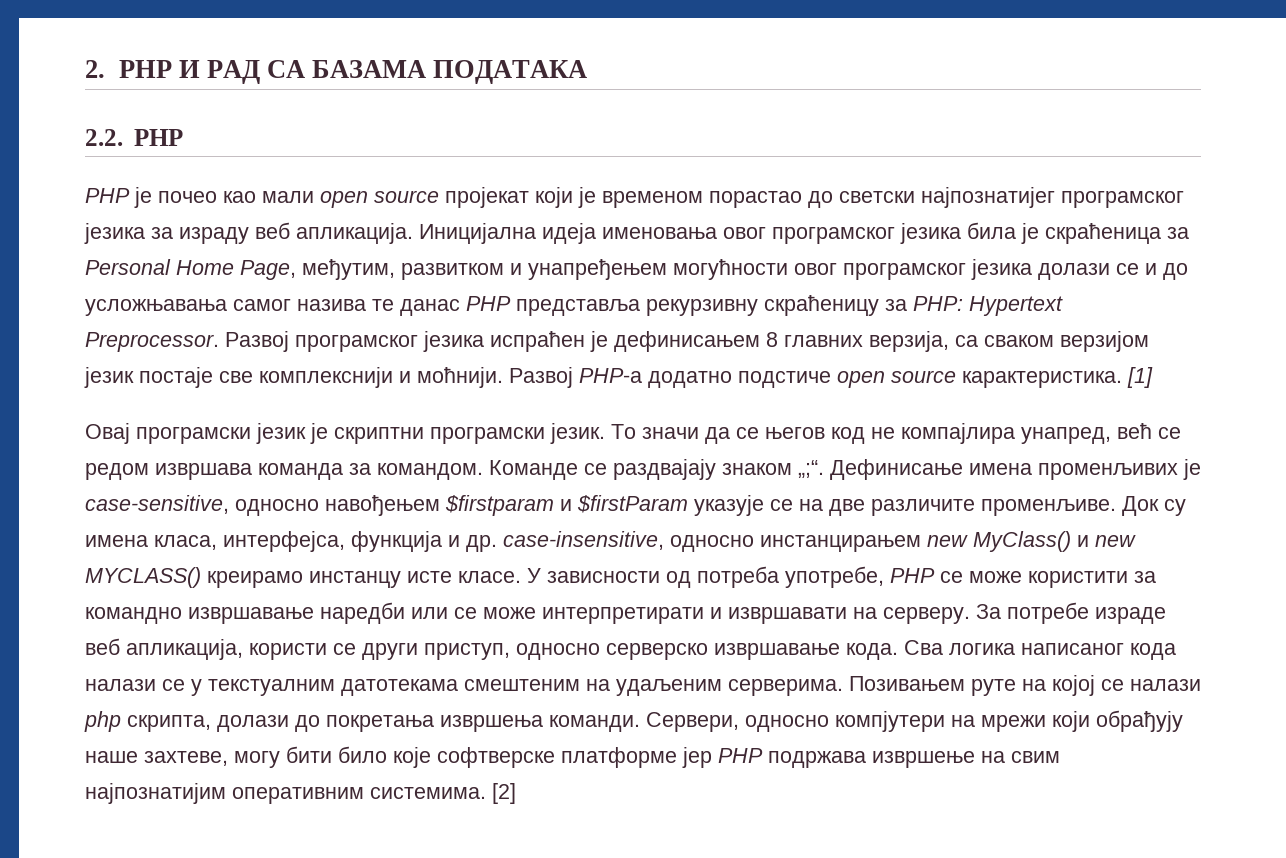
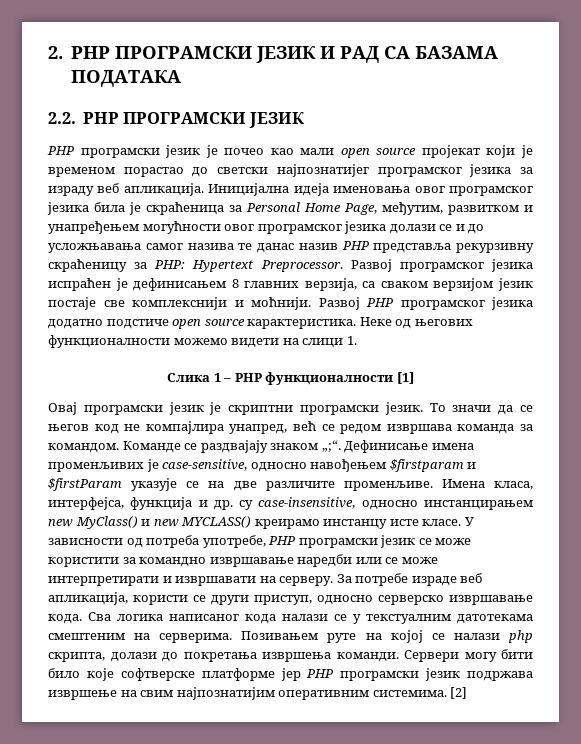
(172, 69) none -> [115,46,317,63] ПРОГРАМСКИ ЈЕЗИК
[85,188,130,203] // PHP -> [122,112,305,128] [47,145,201,158] ПРОГРАМСКИ ЈЕЗИК // PHP програмски језик
(460, 307) none -> [298,243,338,250] назив
[579,368,642,383] PHP-а -> [366,297,533,310] PHP програмског језика
(1122, 379) none -> [359,317,473,329] [48,335,357,348] [167,372,394,385] Неке од његових функционалности можемо видети на слици 1. // Слика 1 – PHP функционалности
[1122,496,1186,516] [85,535,148,547] Док су имена -> [441,479,485,488] Имена
(497, 543) none -> [239,500,254,510] су
(935, 575) none -> [298,535,416,548] програмски језик
[616,679,722,696] удаљеним -> (151, 636) none
[646,710,1183,732] [85,751,228,766] Сервери, односно компјутери на мрежи који обрађују наше захтеве, -> [404,650,459,662] Сервери
(763, 755) none -> [340,668,461,681] програмски језик

